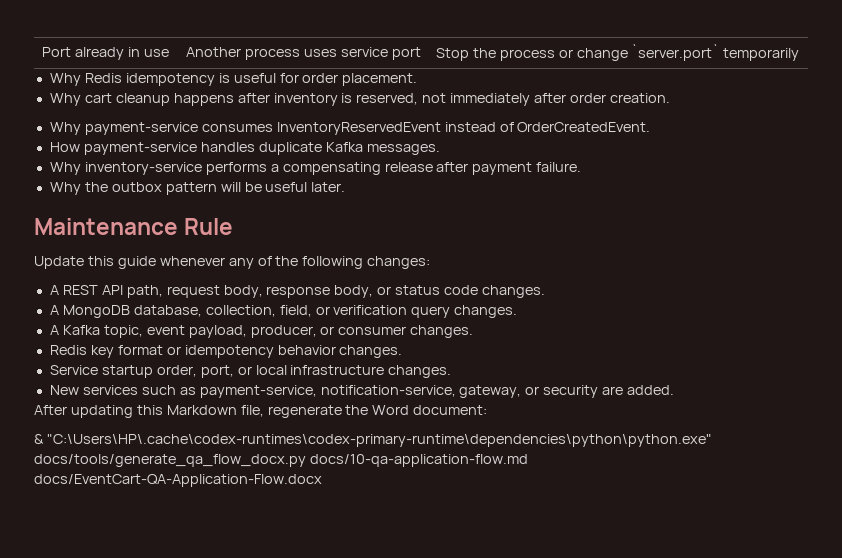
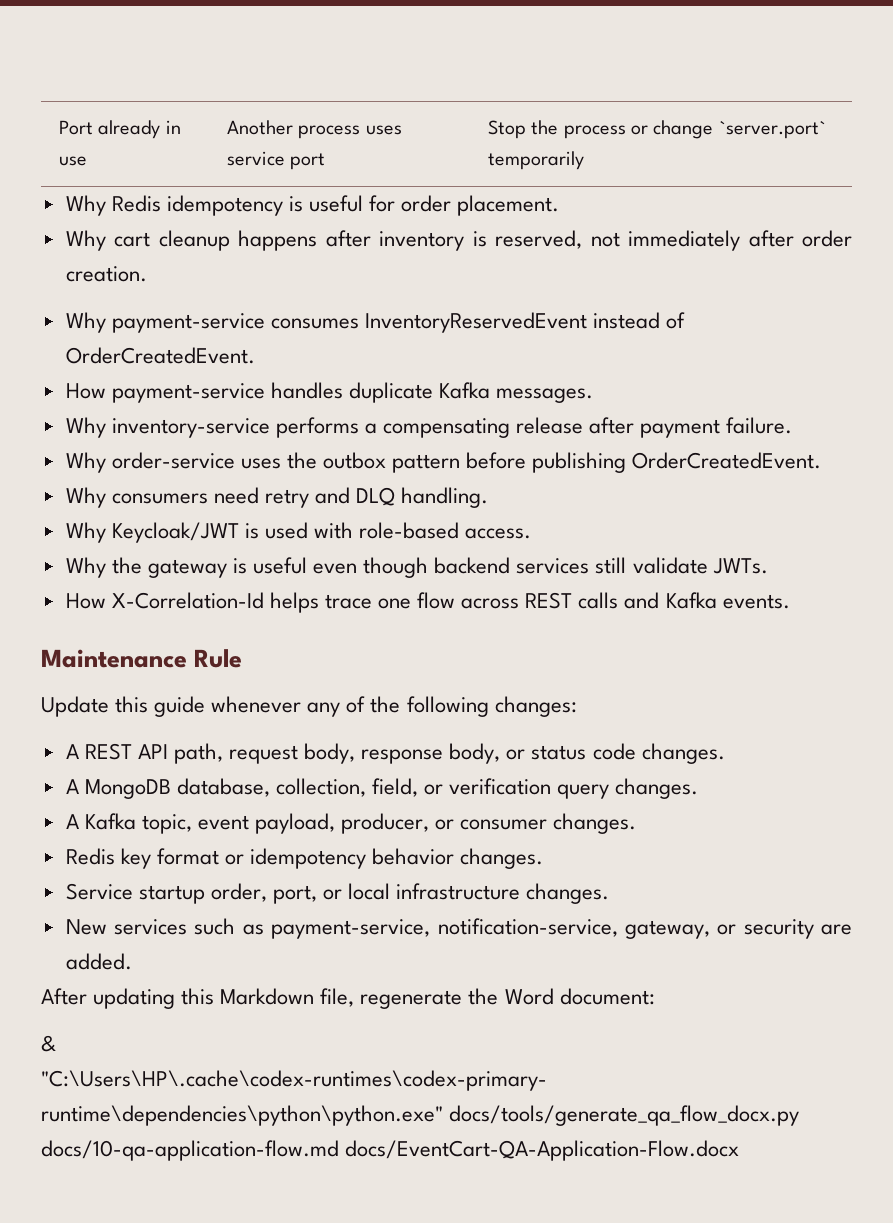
(81, 188) none -> [111,452,281,469] order-service uses
[220,182,346,192] will be useful later. -> [466,452,822,473] [65,487,489,508] [65,522,532,543] [65,557,768,578] [65,592,790,613] before publishing OrderCreatedEvent. // Why consumers need retry and DLQ handling. // Why Keycloak/JWT is used with role-based access. // Why the gateway is useful even though backend services still validate JWTs. // How X-Correlation-Id helps trace one flow across REST calls and Kafka events.

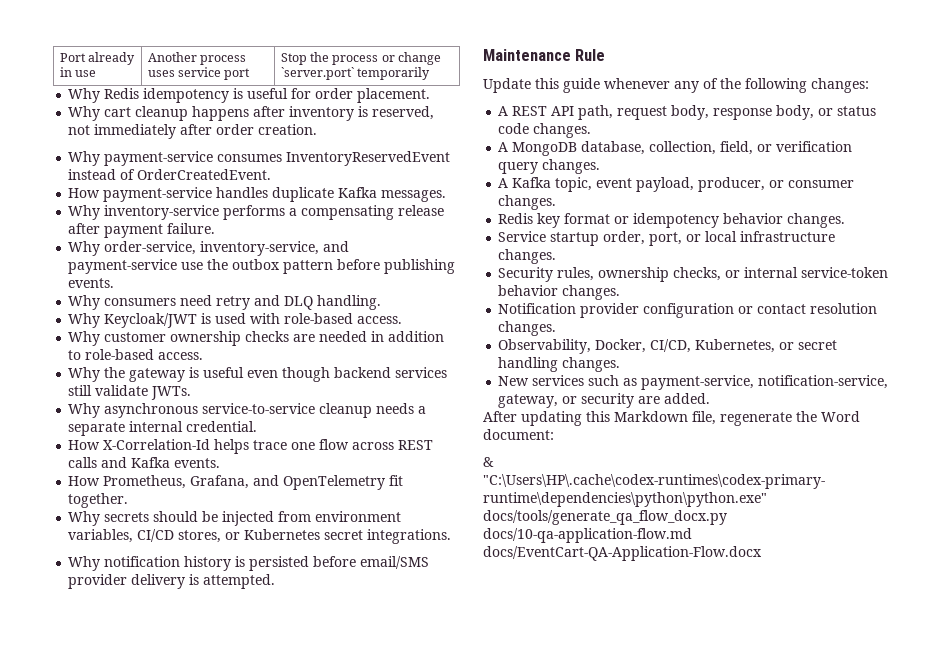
[111,452,281,469] order-service uses -> [104,241,350,256] [68,259,204,274] order-service, inventory-service, and payment-service use
[632,452,822,469] OrderCreatedEvent. -> [68,278,115,288] events.
(532, 533) none -> [68,331,445,346] [68,349,204,360] // Why customer ownership checks are needed in addition to role-based access.
(768, 566) none -> [68,403,427,418] [68,421,258,436] // Why asynchronous service-to-service cleanup needs a separate internal credential.
(790, 601) none -> [68,475,404,490] [68,493,129,508] [68,511,402,526] [68,529,452,544] [68,556,430,571] [68,574,276,589] // How Prometheus, Grafana, and OpenTelemetry fit together. // Why secrets should be injected from environment variables, CI/CD stores, or Kubernetes secret integrations. // Why notification history is persisted before email/SMS provider delivery is attempted.
(610, 893) none -> [498,267,889,282] [498,285,621,300] [498,303,878,318] [498,321,557,336] [498,339,838,354] [498,357,621,372] // Security rules, ownership checks, or internal service-token behavior changes. // Notification provider configuration or contact resolution changes. // Observability, Docker, CI/CD, Kubernetes, or secret handling changes.

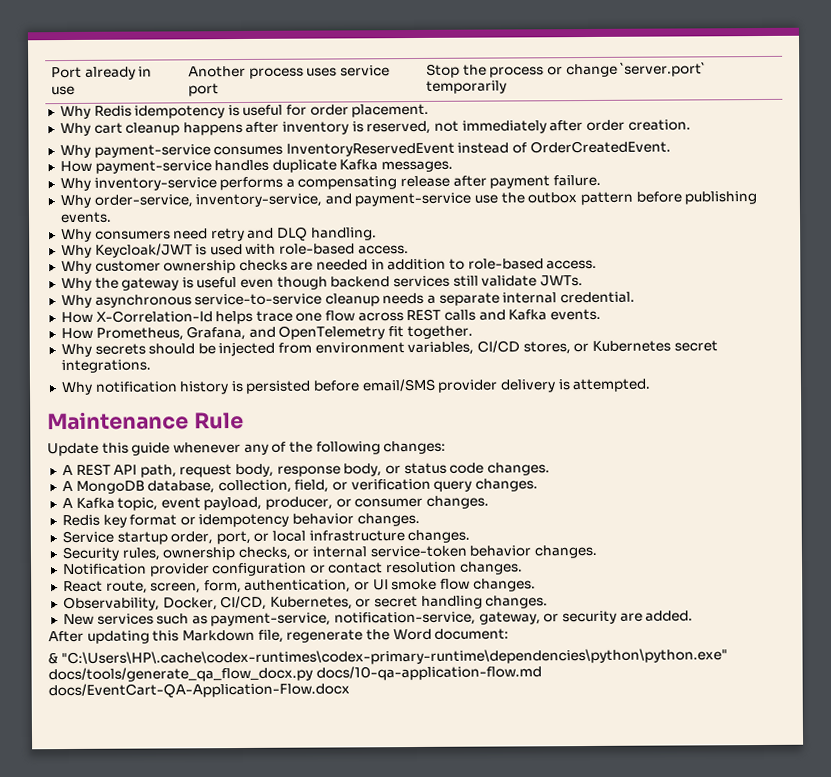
(557, 328) none -> [62,578,536,594] // React route, screen, form, authentication, or UI smoke flow changes.

